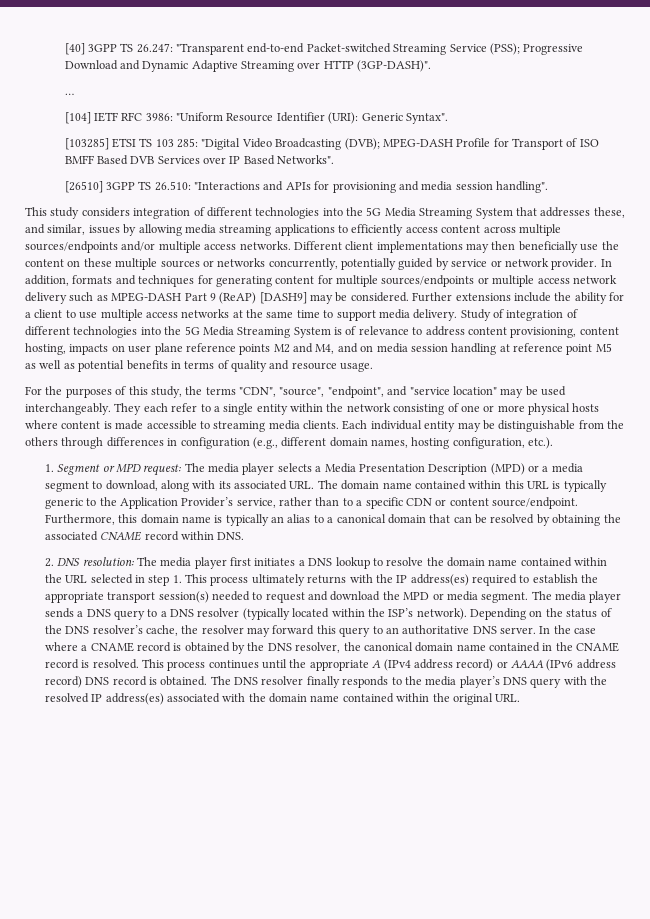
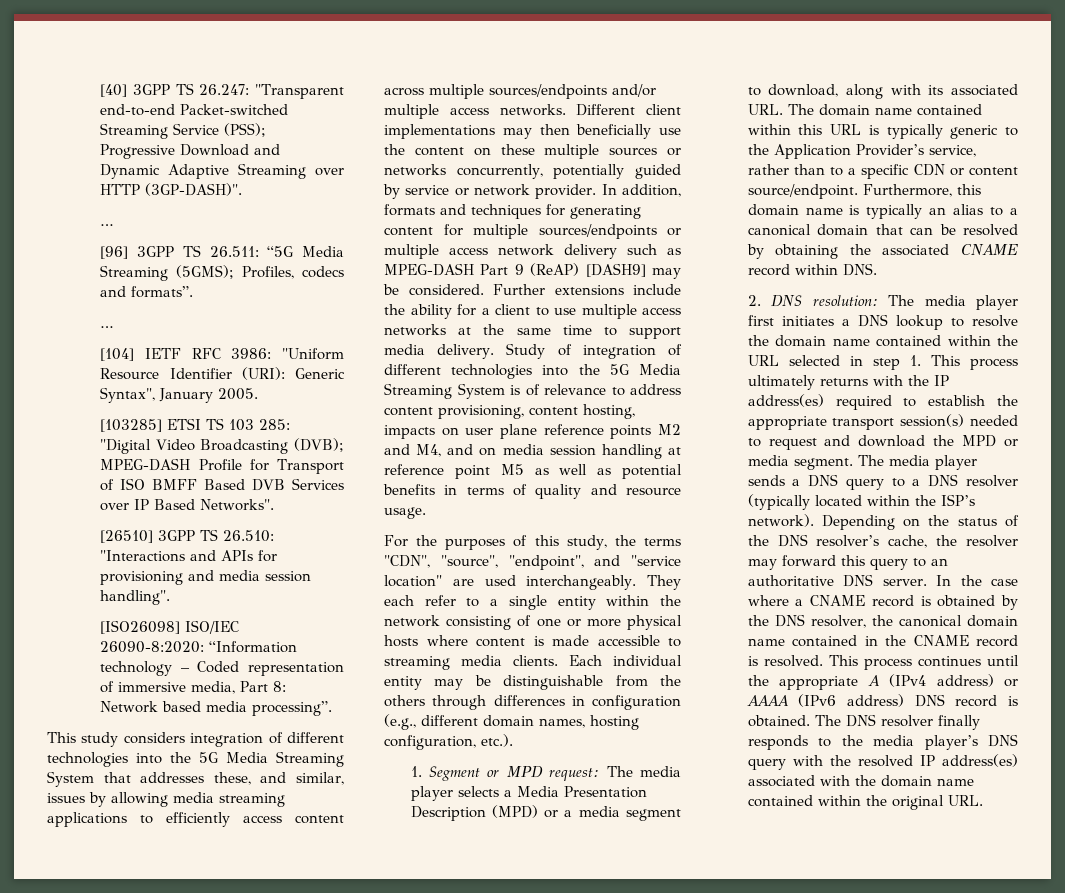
(74, 94) none -> [100,245,344,259] [100,265,344,281] [100,286,194,298] [100,326,114,328] // [96] 3GPP TS 26.511: “5G Media Streaming (5GMS); Profiles, codecs and formats”. // …
[405,113,448,124] Syntax". -> [100,387,259,403] Syntax", January 2005.
(549, 187) none -> [100,620,240,634] [100,641,298,653] [100,661,344,676] [100,681,287,694] [100,701,333,716] // [ISO26098] ISO/IEC 26090-8:2020: “Information technology – Coded representation of immersive media, Part 8: Network based media processing”.
[500,386,538,398] may be -> [452,579,474,586] are
[413,659,494,671] address record) -> [936,674,994,687] address)
[576,659,616,669] [44,676,82,688] address record) -> [847,694,905,707] address)

